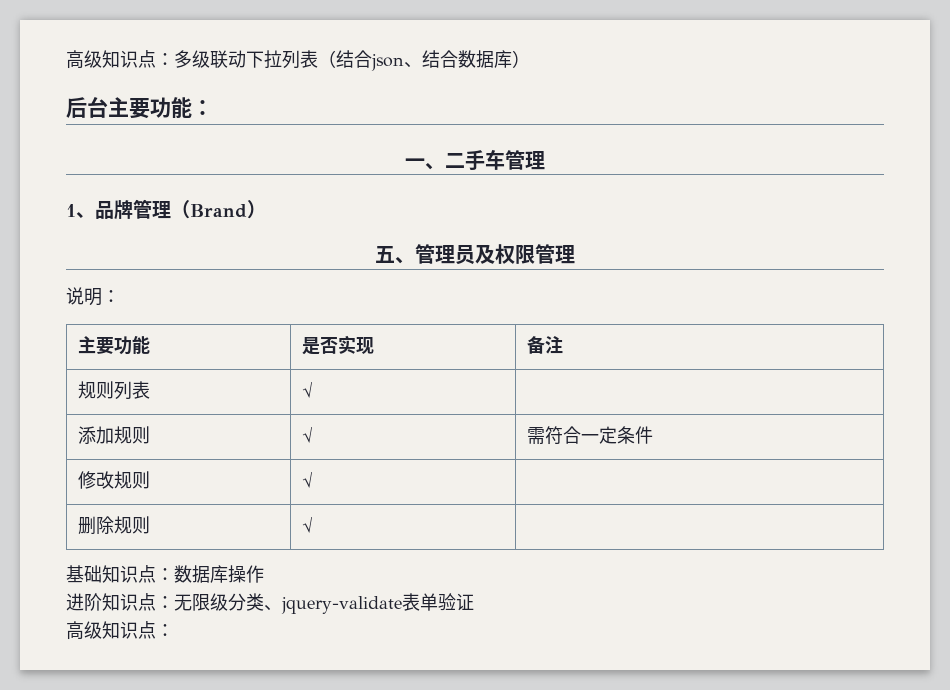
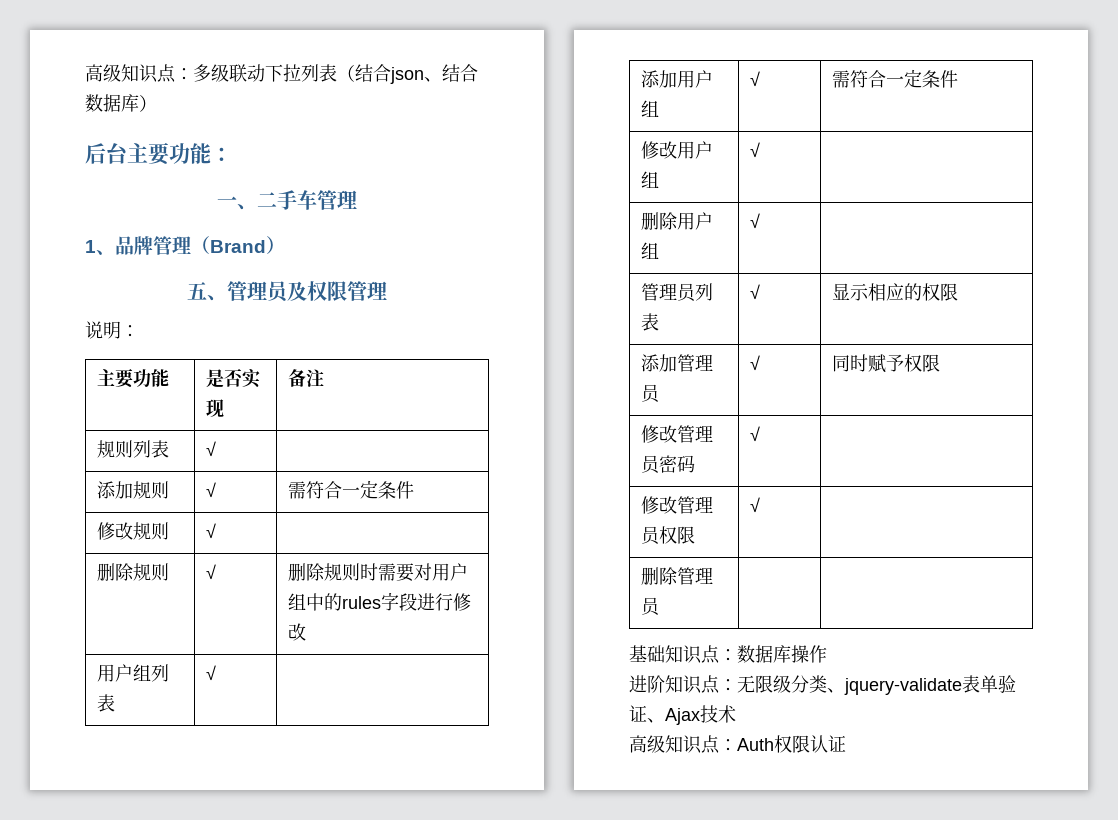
(313, 525) none -> [287,563,468,582] [287,592,471,611] [287,623,306,641] [96,664,169,682] [96,694,115,712] [205,665,216,681] [640,70,713,88] [640,100,659,117] [749,71,760,87] [831,69,958,88] [640,141,713,159] [640,171,659,188] [749,142,760,158] [640,212,713,230] [640,242,659,259] [749,213,760,229] [640,283,713,302] [640,313,659,331] [749,284,760,300] [831,283,958,301] [640,354,713,372] [640,384,661,403] [749,355,760,371] [831,354,940,373] [640,425,713,443] [640,455,695,474] [749,426,760,442] [640,496,713,514] [640,526,695,545] [749,497,760,513] [640,567,713,585] [640,597,661,616] | 删除规则时需要对用户组中的rules字段进行修改 // 用户组列表 | √ | // 添加用户组 | √ | 需符合一定条件 // 修改用户组 | √ | // 删除用户组 | √ | // 管理员列表 | √ | 显示相应的权限 // 添加管理员 | √ | 同时赋予权限 // 修改管理员密码 | √ | // 修改管理员权限 | √ | // 删除管理员 |
[66,621,174,640] // 高级知识点： -> [647,705,736,725] [629,735,846,754] 、Ajax技术 // 高级知识点：Auth权限认证

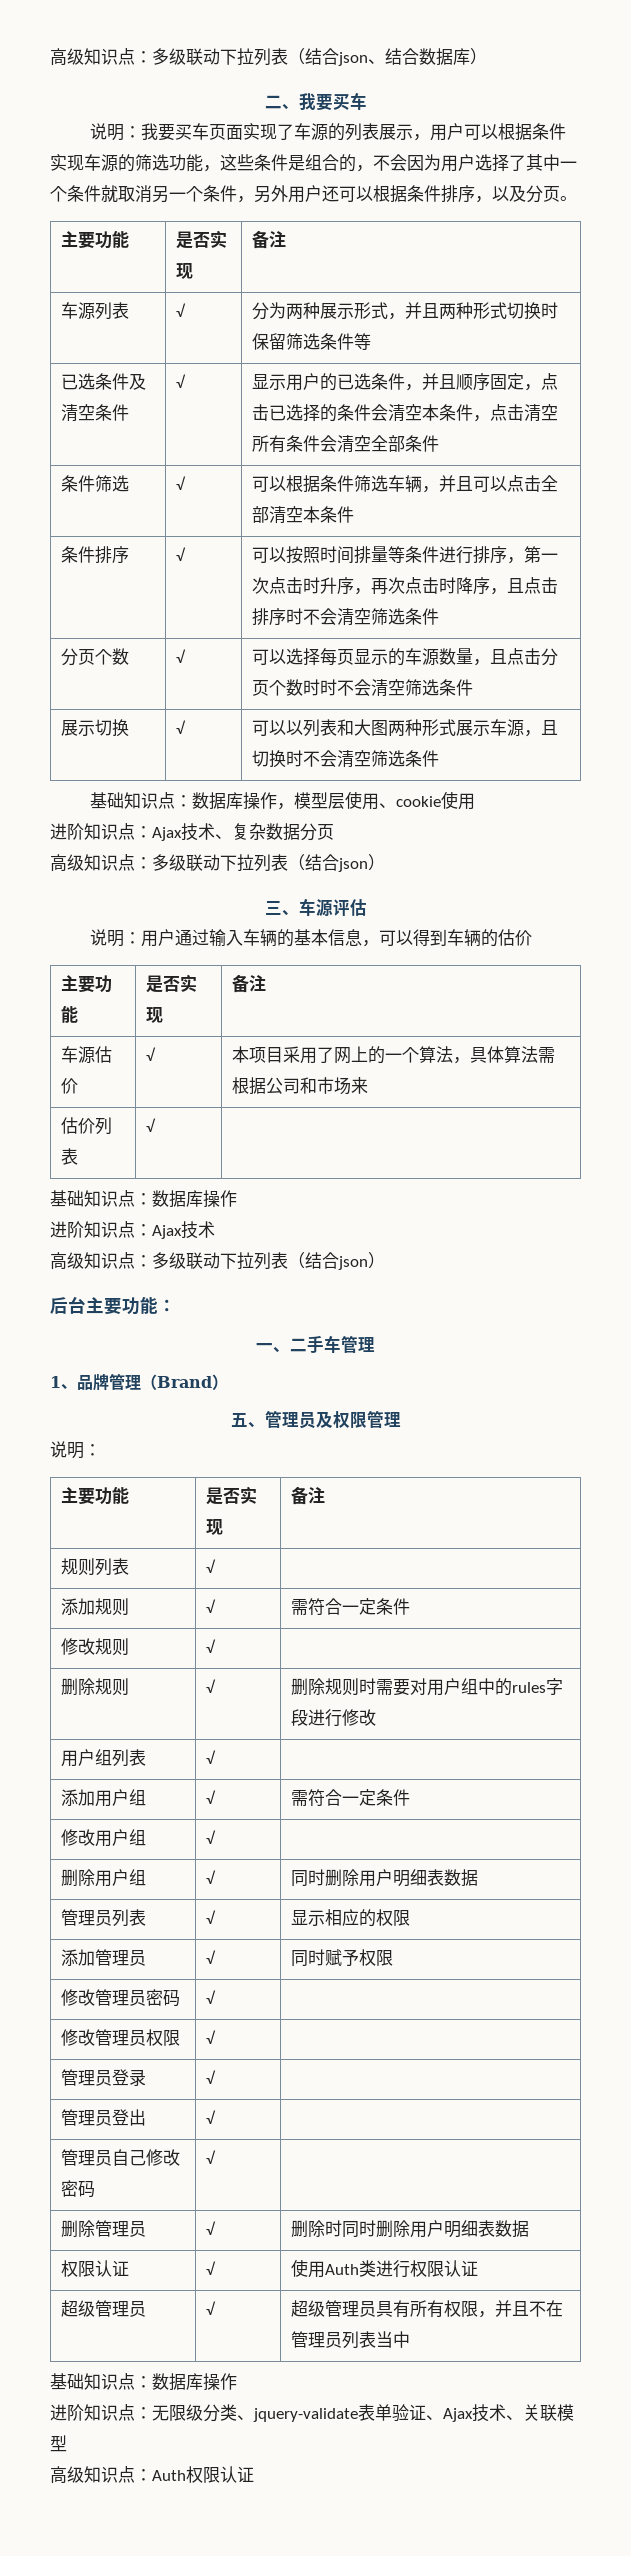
(157, 103) none -> [264,92,367,111] [89,123,566,141] [50,154,577,172] [50,185,577,203] [60,230,129,249] [175,230,227,249] [175,263,193,279] [251,230,286,249] [60,302,129,320] [175,303,186,317] [251,302,558,320] [251,333,371,350] [60,373,146,390] [60,404,129,422] [175,374,186,388] [251,373,558,391] [251,404,558,422] [251,435,439,453] [60,475,129,492] [175,476,186,490] [251,475,558,493] [251,506,354,524] [60,546,129,564] [175,547,186,561] [251,546,558,564] [251,577,558,595] [251,608,439,626] [60,648,129,666] [175,649,186,663] [251,648,558,666] [251,679,473,697] [60,719,129,737] [175,720,186,734] [251,719,558,737] [251,750,439,768] [89,791,475,810] [50,823,334,841] [50,854,385,872] [264,898,367,917] [89,929,532,947] [60,975,112,993] [60,1005,78,1023] [145,974,197,993] [145,1007,163,1023] [231,974,266,993] [60,1046,112,1064] [60,1078,78,1094] [145,1047,156,1061] [231,1046,555,1064] [231,1077,368,1095] [60,1117,112,1135] [60,1148,78,1165] [145,1118,156,1132] [50,1190,237,1208] [50,1221,215,1239] [50,1252,385,1270] // 二、我要买车 // 说明：我要买车页面实现了车源的列表展示，用户可以根据条件实现车源的筛选功能，这些条件是组合的，不会因为用户选择了其中一个条件就取消另一个条件，另外用户还可以根据条件排序，以及分页。 // 主要功能 | 是否实现 | 备注 // 车源列表 | √ | 分为两种展示形式，并且两种形式切换时保留筛选条件等 // 已选条件及清空条件 | √ | 显示用户的已选条件，并且顺序固定，点击已选择的条件会清空本条件，点击清空所有条件会清空全部条件 // 条件筛选 | √ | 可以根据条件筛选车辆，并且可以点击全部清空本条件 // 条件排序 | √ | 可以按照时间排量等条件进行排序，第一次点击时升序，再次点击时降序，且点击排序时不会清空筛选条件 // 分页个数 | √ | 可以选择每页显示的车源数量，且点击分页个数时时不会清空筛选条件 // 展示切换 | √ | 可以以列表和大图两种形式展示车源，且切换时不会清空筛选条件 // 基础知识点：数据库操作，模型层使用、cookie使用 // 进阶知识点：Ajax技术、复杂数据分页 // 高级知识点：多级联动下拉列表（结合json） // 三、车源评估 // 说明：用户通过输入车辆的基本信息，可以得到车辆的估价 // 主要功能 | 是否实现 | 备注 // 车源估价 | √ | 本项目采用了网上的一个算法，具体算法需根据公司和市场来 // 估价列表 | √ | // 基础知识点：数据库操作 // 进阶知识点：Ajax技术 // 高级知识点：多级联动下拉列表（结合json）
(760, 221) none -> [290,1869,478,1887] 同时删除用户明细表数据
[640,567,713,585] [640,597,661,616] 删除管理员 | | -> [60,2069,146,2086] [205,2070,216,2084] [60,2109,146,2126] [205,2110,216,2124] [60,2149,180,2166] [60,2180,95,2198] [205,2150,216,2164] [60,2220,146,2238] [205,2221,216,2235] [290,2220,529,2238] [60,2260,129,2277] [205,2261,216,2275] [290,2259,478,2278] [60,2300,146,2317] [205,2301,216,2315] [290,2300,563,2318] [290,2331,410,2349] 管理员登录 | √ | // 管理员登出 | √ | // 管理员自己修改密码 | √ | // 删除管理员 | √ | 删除时同时删除用户明细表数据 // 权限认证 | √ | 使用Auth类进行权限认证 // 超级管理员 | √ | 超级管理员具有所有权限，并且不在管理员列表当中
(736, 714) none -> [506,2404,574,2421] [50,2435,67,2452] 、关联模型

